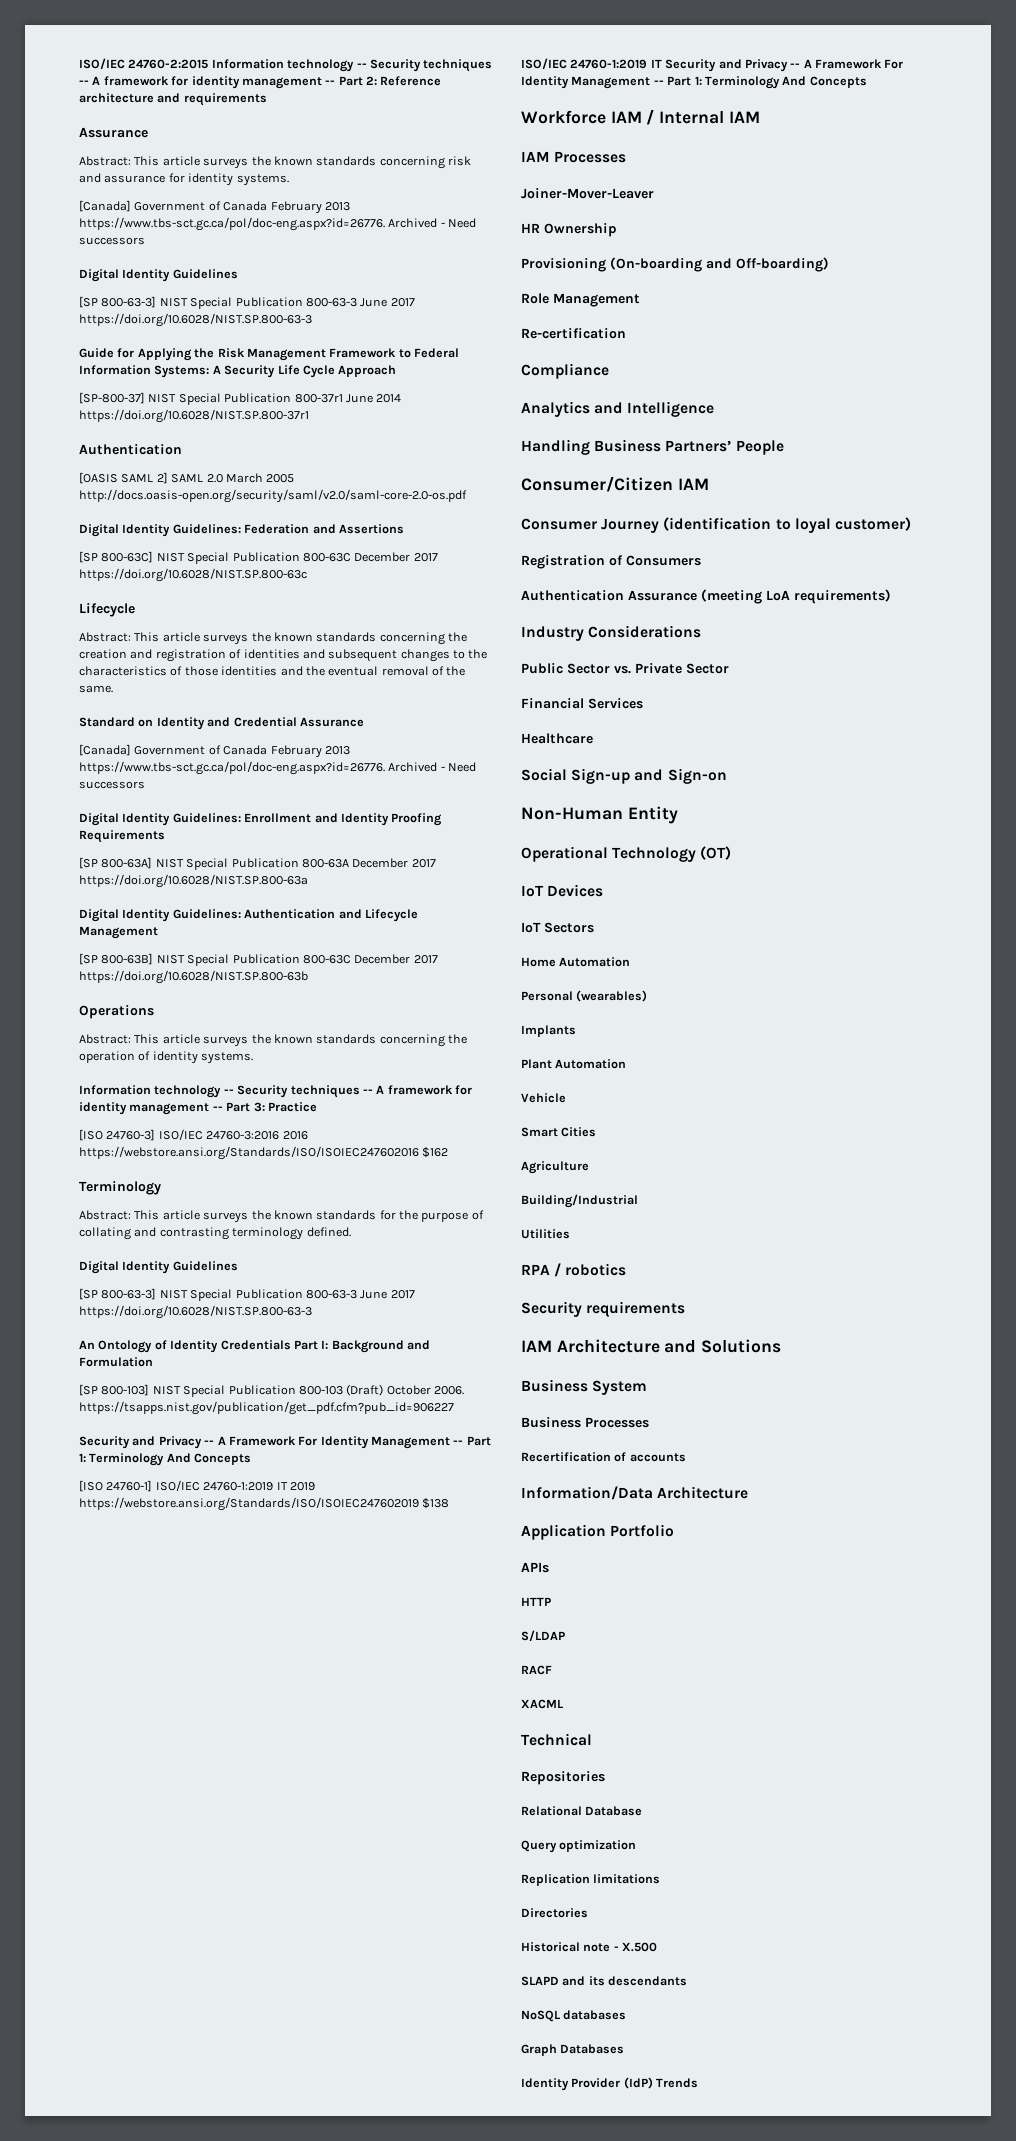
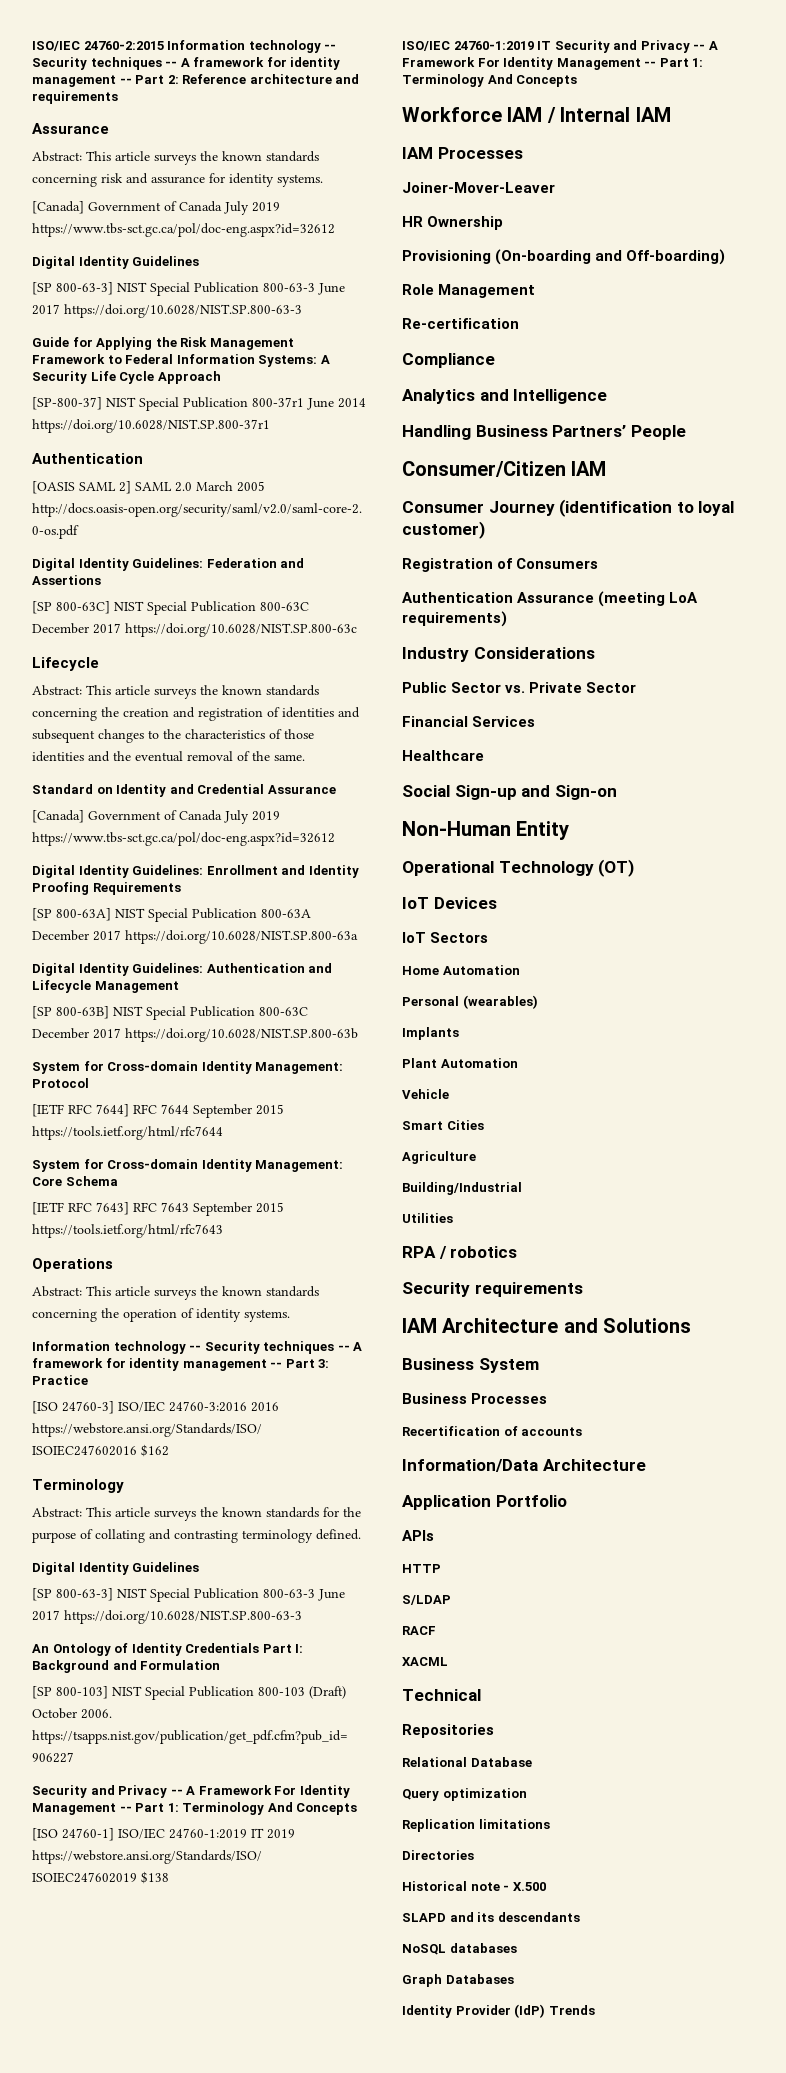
[270,201,350,214] [79,217,477,231] [79,237,145,245] February 2013 https://www.tbs-sct.gc.ca/pol/doc-eng.aspx?id=26776. Archived - Need successors -> [224,201,280,215] [32,223,335,237] July 2019 https://www.tbs-sct.gc.ca/pol/doc-eng.aspx?id=32612
[270,745,350,758] [79,761,477,775] [79,781,145,789] February 2013 https://www.tbs-sct.gc.ca/pol/doc-eng.aspx?id=26776. Archived - Need successors -> [224,810,280,824] [32,832,335,846] July 2019 https://www.tbs-sct.gc.ca/pol/doc-eng.aspx?id=32612
(308, 977) none -> [32,1061,344,1074] [32,1078,89,1088] [32,1104,284,1118] [32,1126,223,1140] [32,1159,344,1172] [32,1176,118,1186] [32,1202,284,1216] [32,1224,223,1238] // System for Cross-domain Identity Management: Protocol // [IETF RFC 7644] RFC 7644 September 2015 https://tools.ietf.org/html/rfc7644 // System for Cross-domain Identity Management: Core Schema // [IETF RFC 7643] RFC 7643 September 2015 https://tools.ietf.org/html/rfc7643

